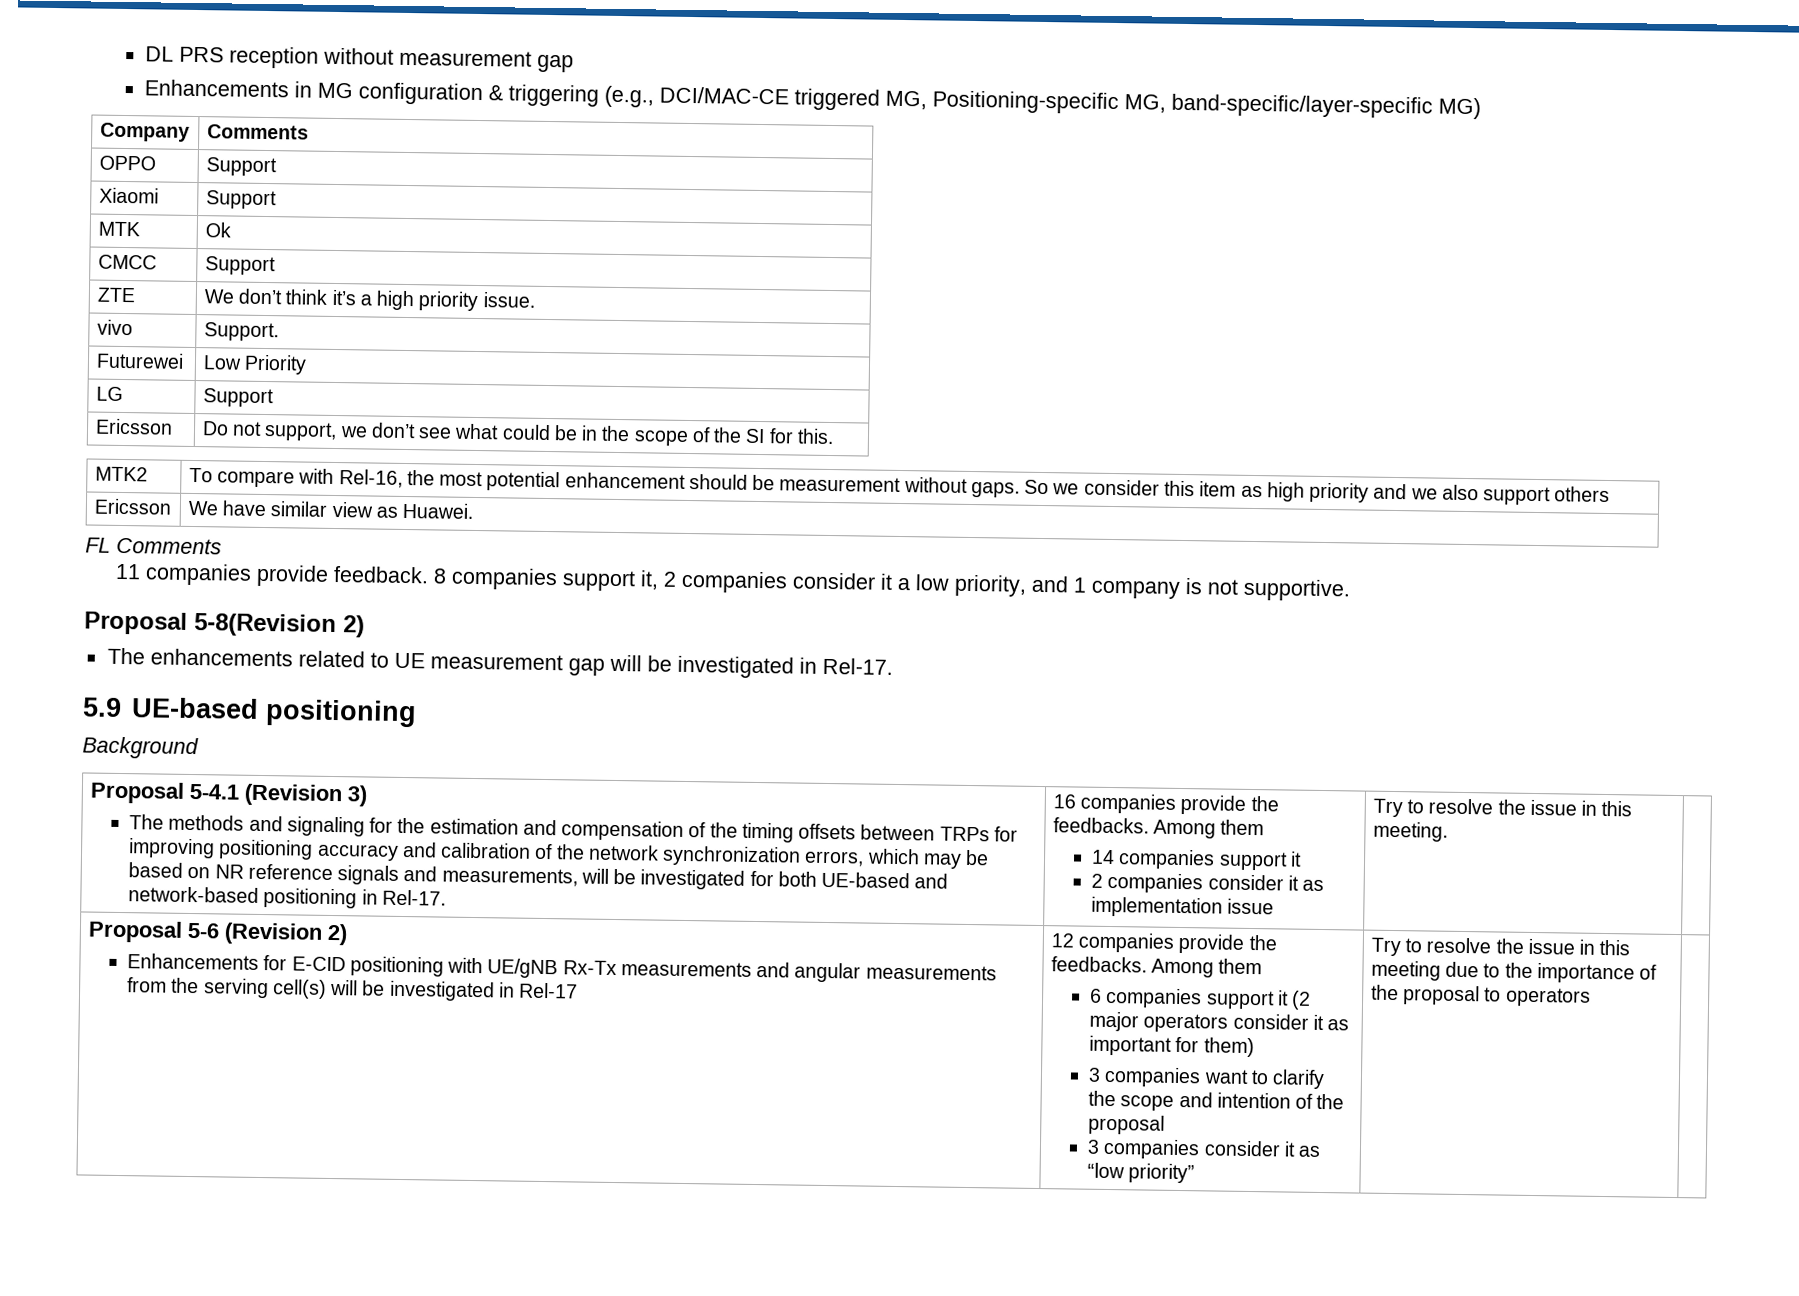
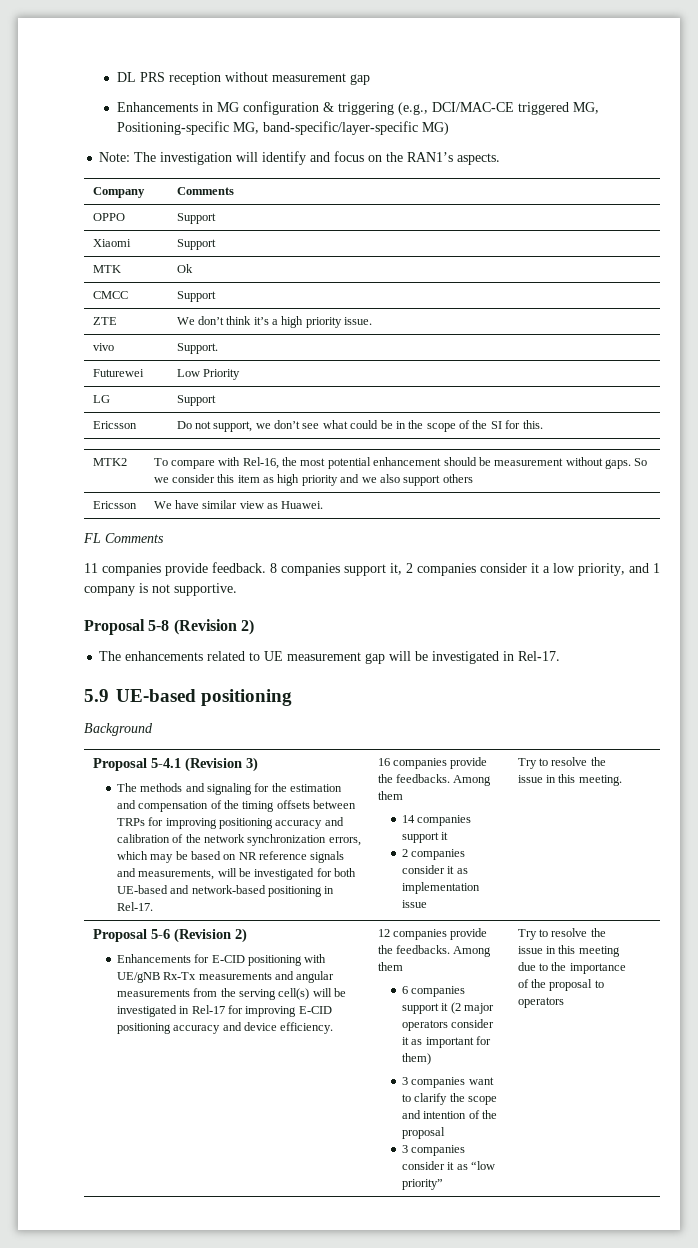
(1482, 108) none -> [99,151,501,165] // Note: The investigation will identify and focus on the RAN1’s aspects.
[194,613,337,638] 5-8(Revision -> [148,619,237,635] 5-8 (Revision
(579, 990) none -> [227,1005,332,1017] [116,1022,334,1034] for improving E-CID positioning accuracy and device efficiency.

